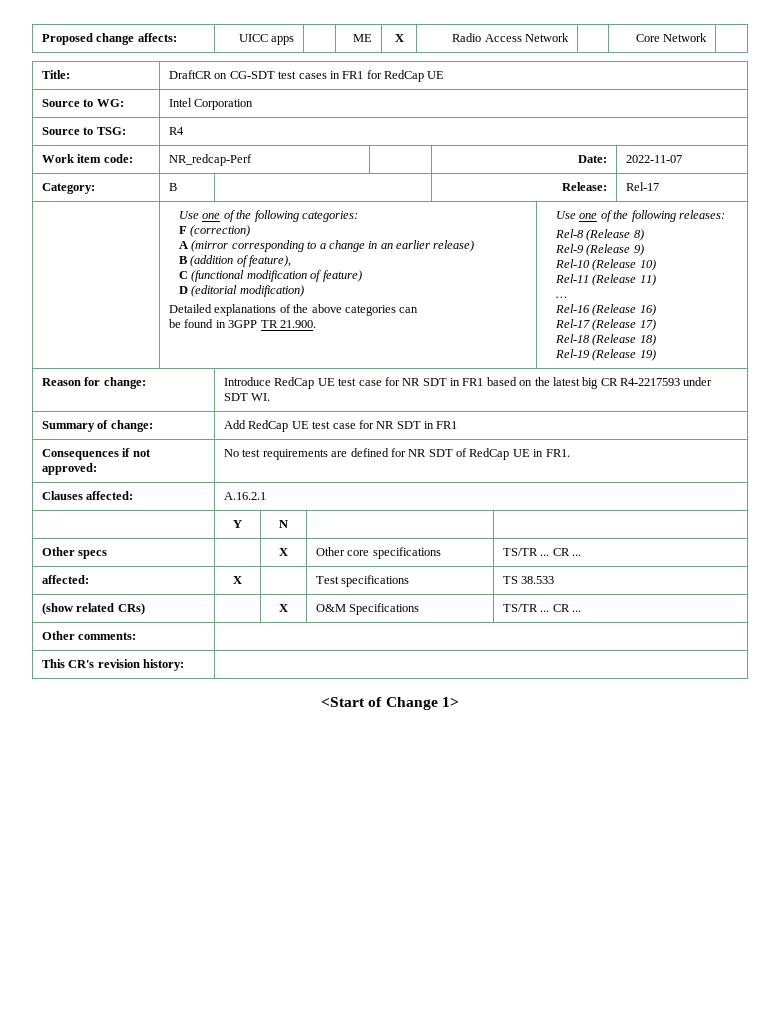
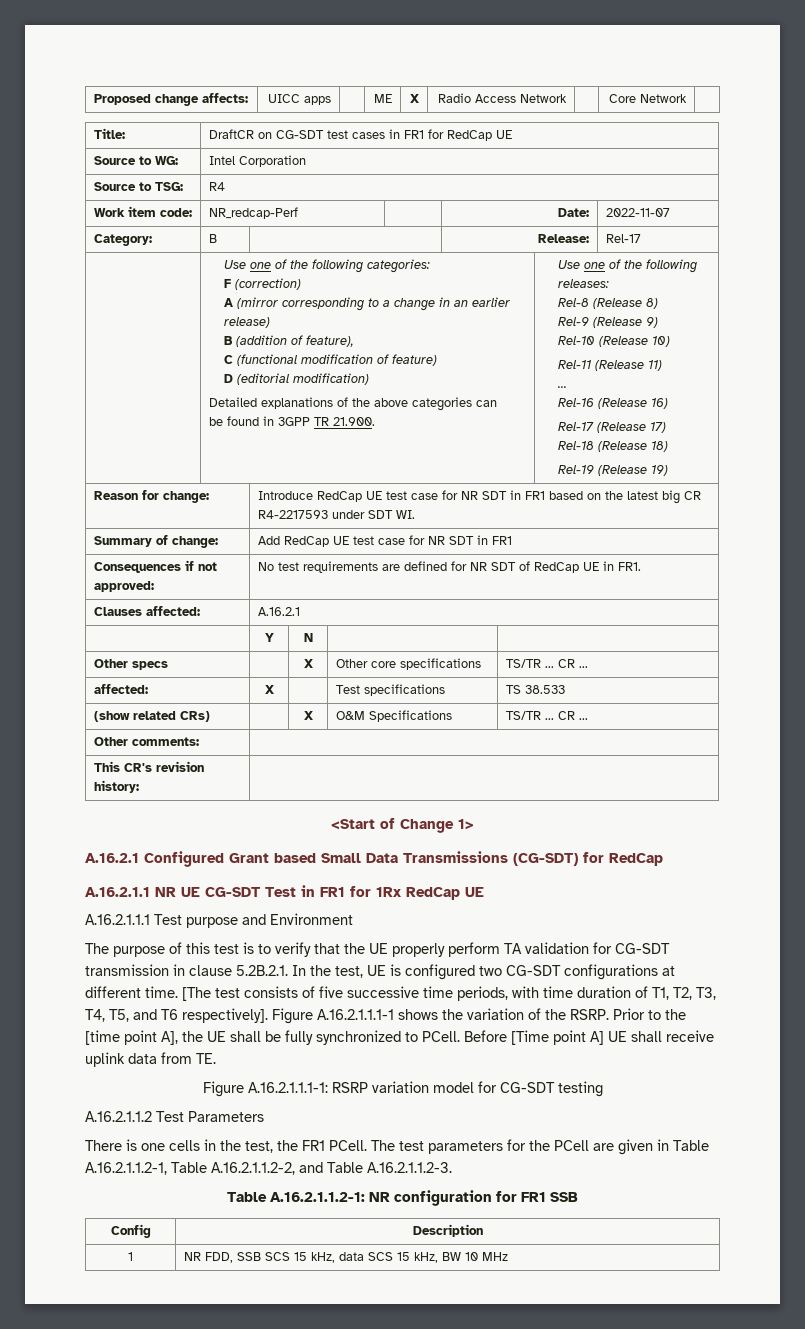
(459, 702) none -> [85,851,663,867] [85,885,484,900] [85,913,353,928] [85,942,670,957] [85,964,675,980] [85,986,716,1001] [85,1008,686,1024] [85,1030,714,1045] [85,1052,216,1067] [202,1081,603,1097] [85,1111,264,1122] [85,1139,709,1155] [85,1162,452,1175] [227,1190,578,1206] [110,1224,151,1238] [412,1224,483,1237] [128,1252,133,1261] [183,1252,508,1263] // A.16.2.1 Configured Grant based Small Data Transmissions (CG-SDT) for RedCap // A.16.2.1.1 NR UE CG-SDT Test in FR1 for 1Rx RedCap UE // A.16.2.1.1.1 Test purpose and Environment // The purpose of this test is to verify that the UE properly perform TA validation for CG-SDT transmission in clause 5.2B.2.1. In the test, UE is configured two CG-SDT configurations at different time. [The test consists of five successive time periods, with time duration of T1, T2, T3, T4, T5, and T6 respectively]. Figure A.16.2.1.1.1-1 shows the variation of the RSRP. Prior to the [time point A], the UE shall be fully synchronized to PCell. Before [Time point A] UE shall receive uplink data from TE. // Figure A.16.2.1.1.1-1: RSRP variation model for CG-SDT testing // A.16.2.1.1.2 Test Parameters // There is one cells in the test, the FR1 PCell. The test parameters for the PCell are given in Table A.16.2.1.1.2-1, Table A.16.2.1.1.2-2, and Table A.16.2.1.1.2-3. // Table A.16.2.1.1.2-1: NR configuration for FR1 SSB // Config | Description // 1 | NR FDD, SSB SCS 15 kHz, data SCS 15 kHz, BW 10 MHz

